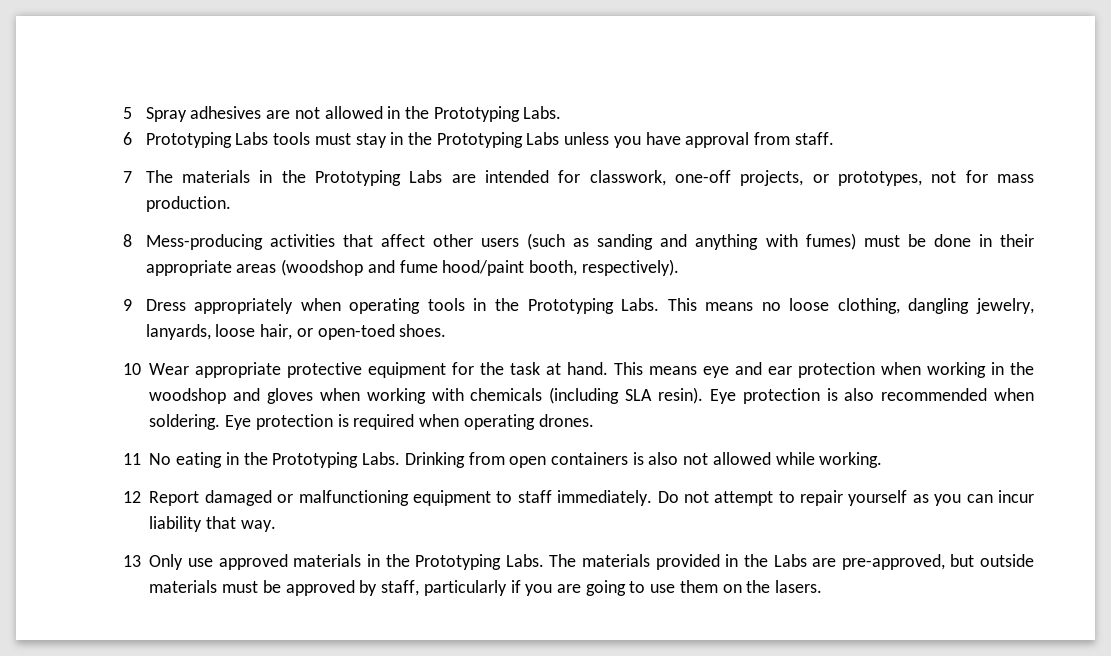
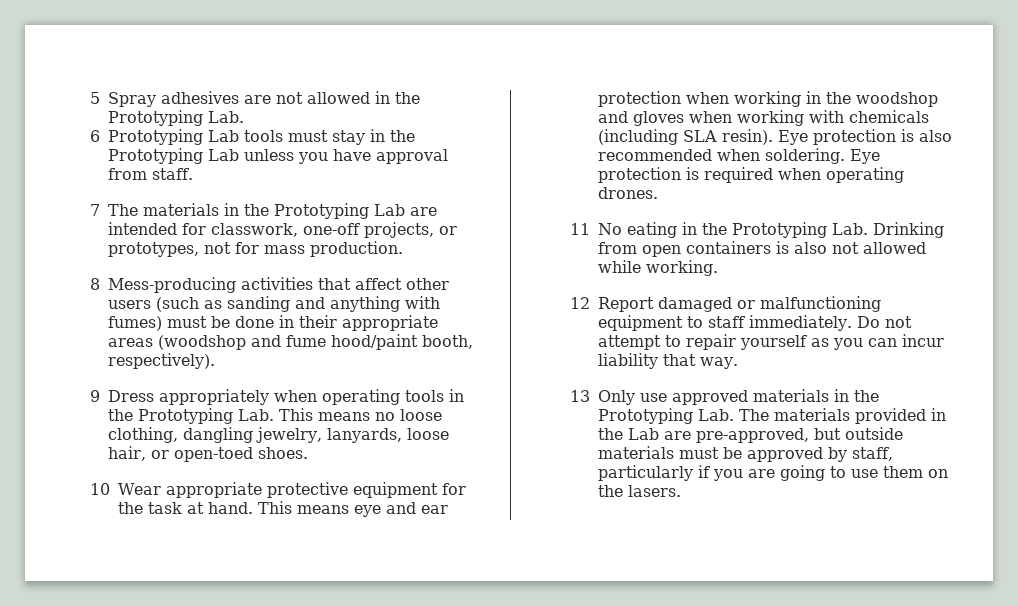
[523,106,562,119] Labs. -> [207,111,244,123] Lab.
[235,132,269,145] Labs -> [207,130,239,142] Lab
[526,132,560,145] Labs -> [207,149,239,161] Lab
[409,170,443,183] Labs -> [373,204,405,216] Lab
[621,298,660,311] Labs. -> [237,409,274,421] Lab.
[362,452,401,465] Labs. -> [831,223,868,235] Lab.
[505,554,544,567] Labs. -> [697,409,734,421] Lab.
[773,554,807,567] Labs -> [627,428,659,440] Lab

